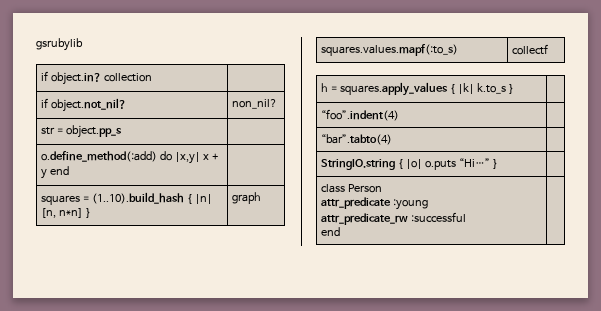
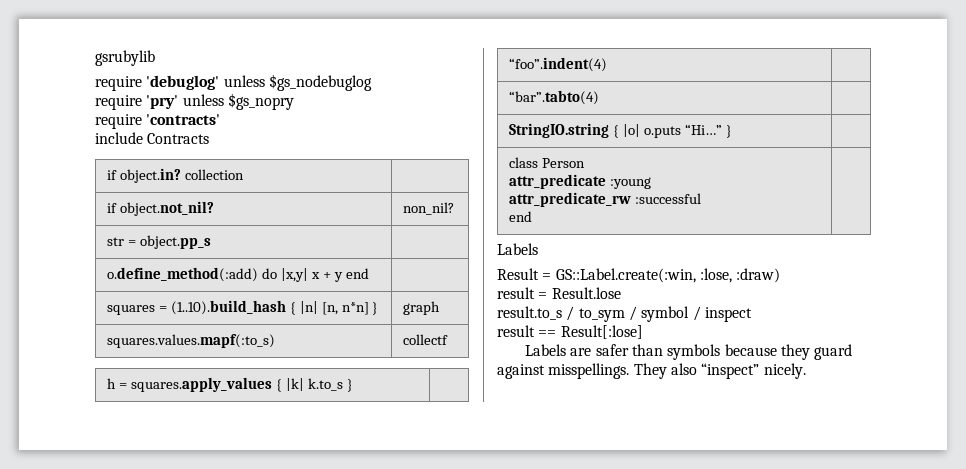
(83, 44) none -> [95,74,372,91] [95,93,294,110] [95,114,221,129] [95,132,210,144] // require 'debuglog' unless $gs_nodebuglog // require 'pry' unless $gs_nopry // require 'contracts' // include Contracts
(341, 231) none -> [497,243,538,255] [497,268,781,283] [497,287,621,299] [497,306,752,322] [497,325,643,339] [525,344,853,360] [497,363,806,379] // Labels // Result = GS::Label.create(:win, :lose, :draw) // result = Result.lose // result.to_s / to_sym / symbol / inspect // result == Result[:lose] // Labels are safer than symbols because they guard against misspellings. They also “inspect” nicely.

